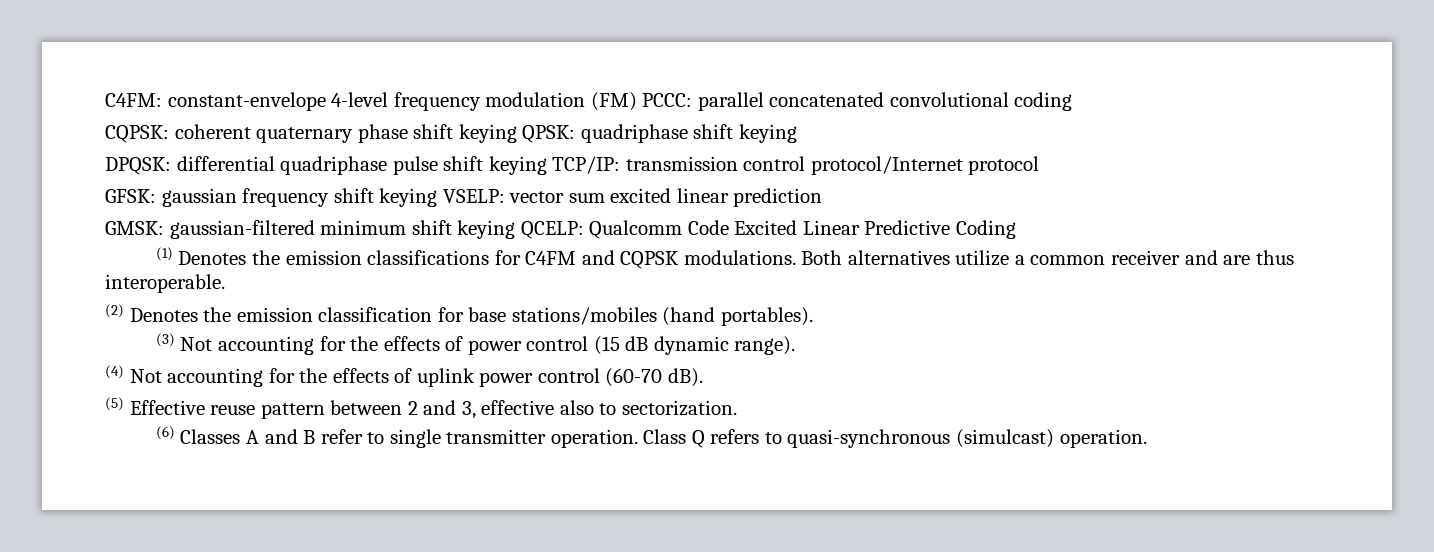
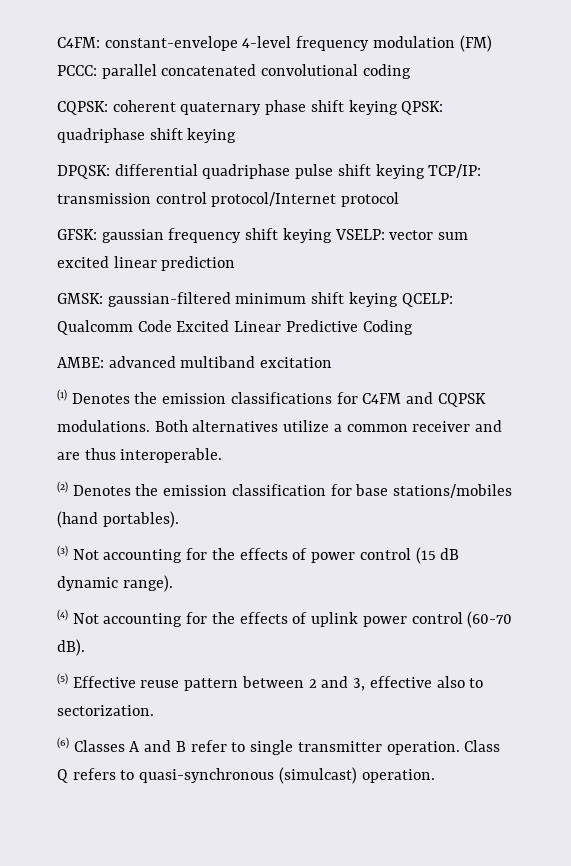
(1016, 229) none -> [57,356,333,368] // AMBE: advanced multiband excitation

